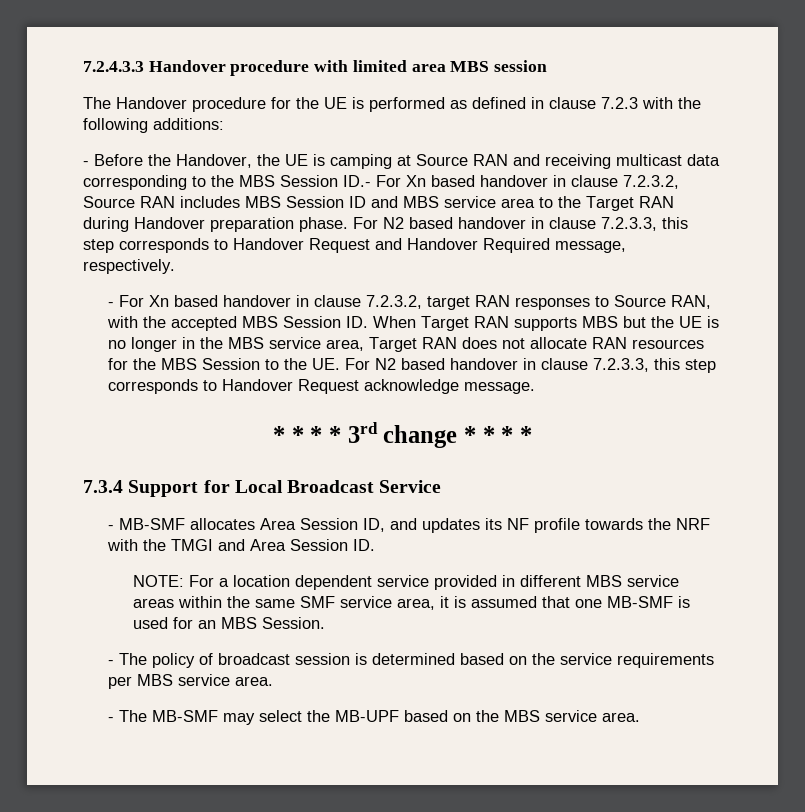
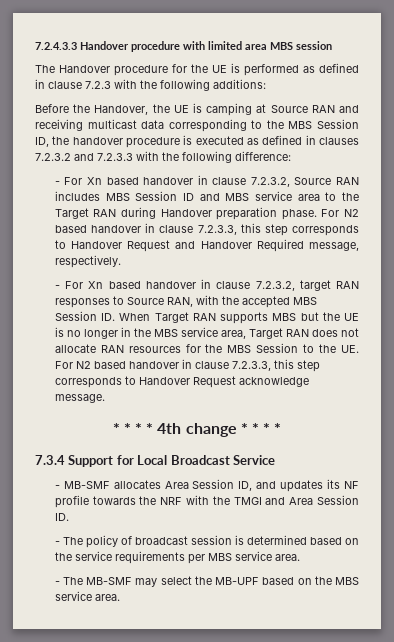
[83,161,89,166] - -> (266, 84) none
[343,175,371,187] ID.- -> [35,135,359,148] [35,151,291,163] [54,181,60,185] ID, the handover procedure is executed as defined in clauses 7.2.3.2 and 7.2.3.3 with the following difference: // -
[347,422,378,443] 3rd -> [157,423,182,434] 4th
[133,575,680,590] [133,596,691,610] [133,617,326,629] // NOTE: For a location dependent service provided in different MBS service areas within the same SMF service area, it is assumed that one MB-SMF is used for an MBS Session. -> (69, 517) none

